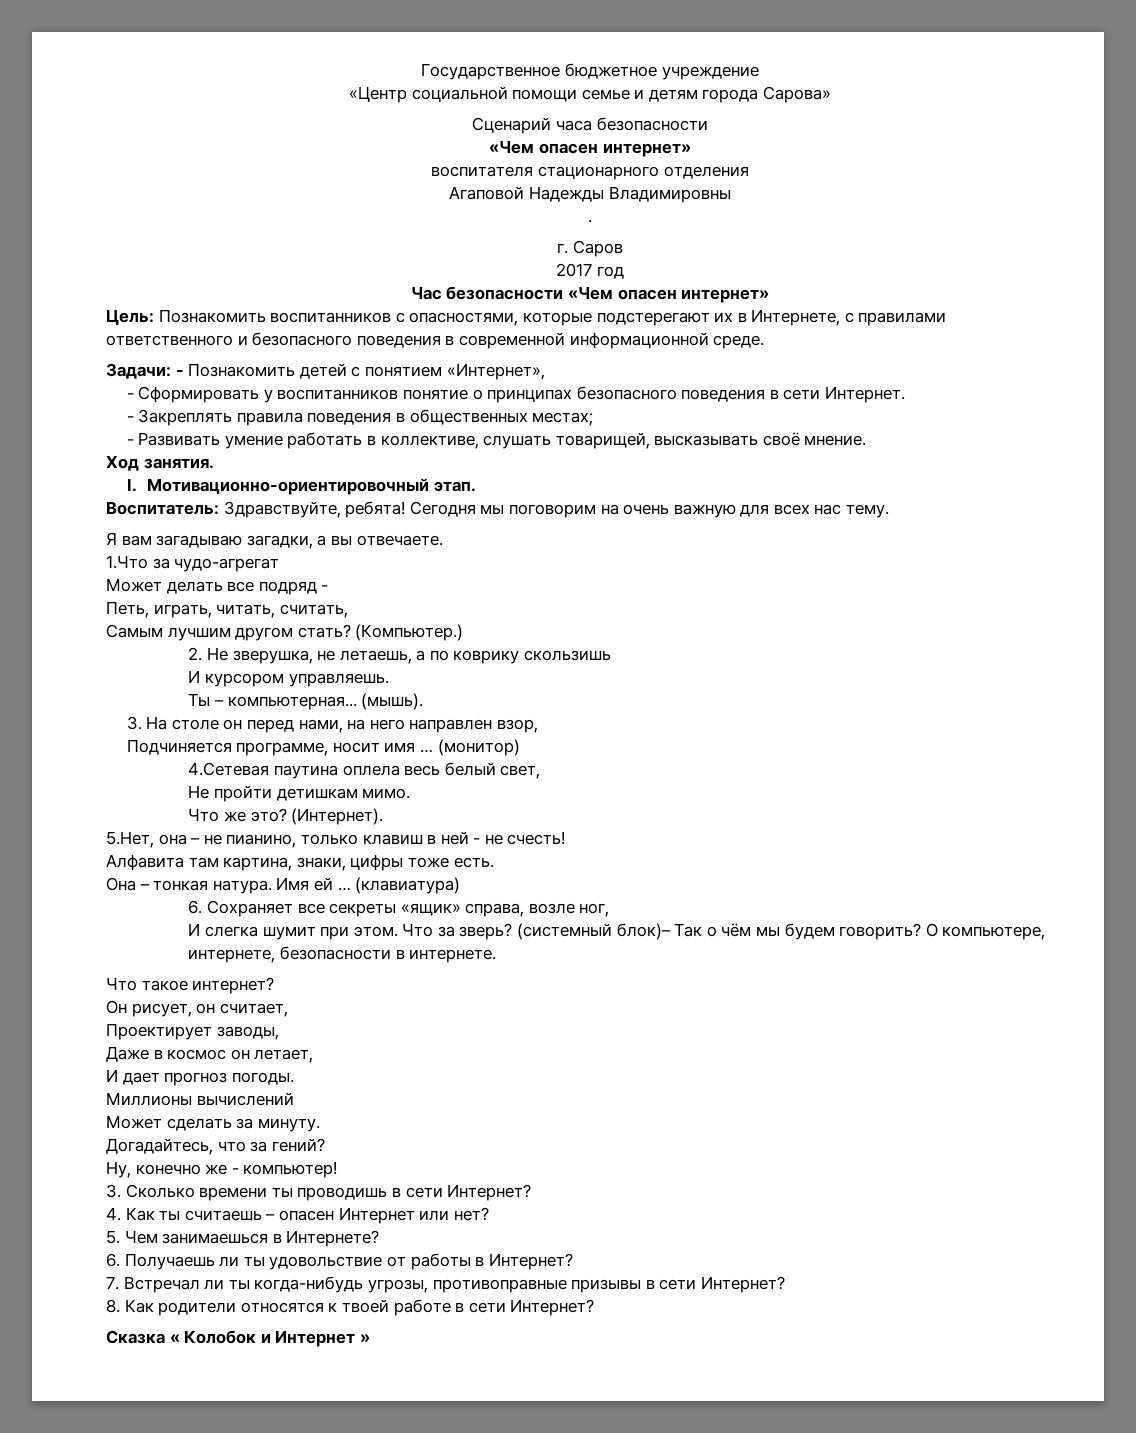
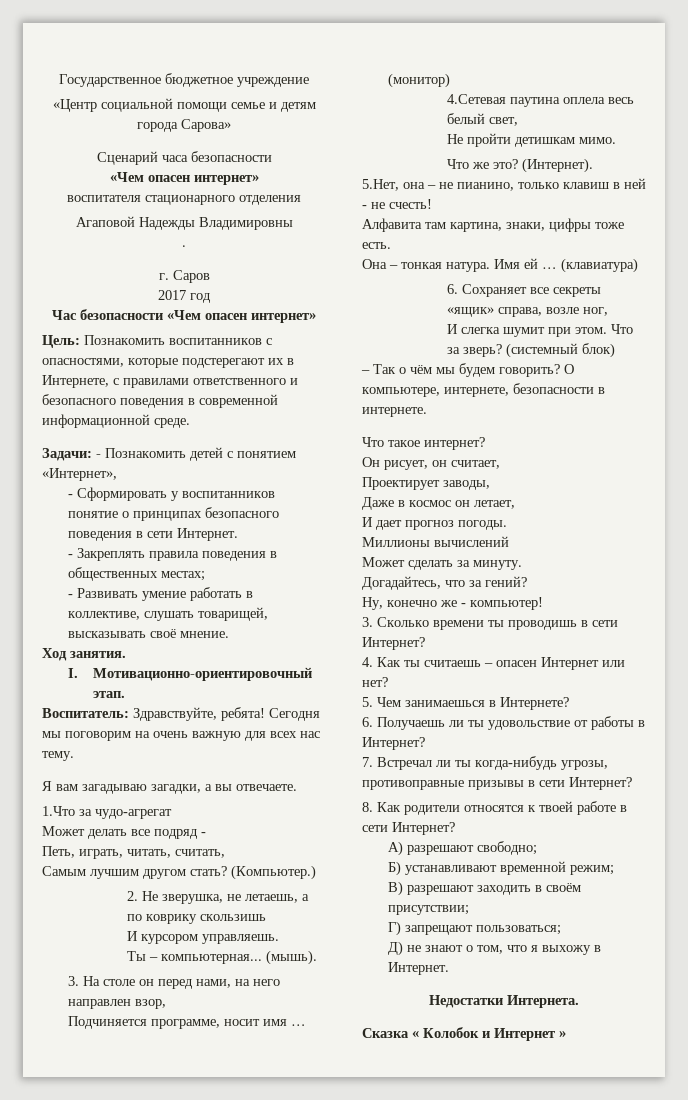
[616,923,671,940] блок)– -> [582,343,616,358] [361,370,370,374] блок) // –
(595, 1307) none -> [387,841,537,856] [387,861,614,876] [387,881,581,896] [387,905,469,915] [387,921,561,936] [387,941,601,956] [387,962,449,975] [429,995,579,1008] // А) разрешают свободно; // Б) устанавливают временной режим; // В) разрешают заходить в своём присутствии; // Г) запрещают пользоваться; // Д) не знают о том, что я выхожу в Интернет. // Недостатки Интернета.

